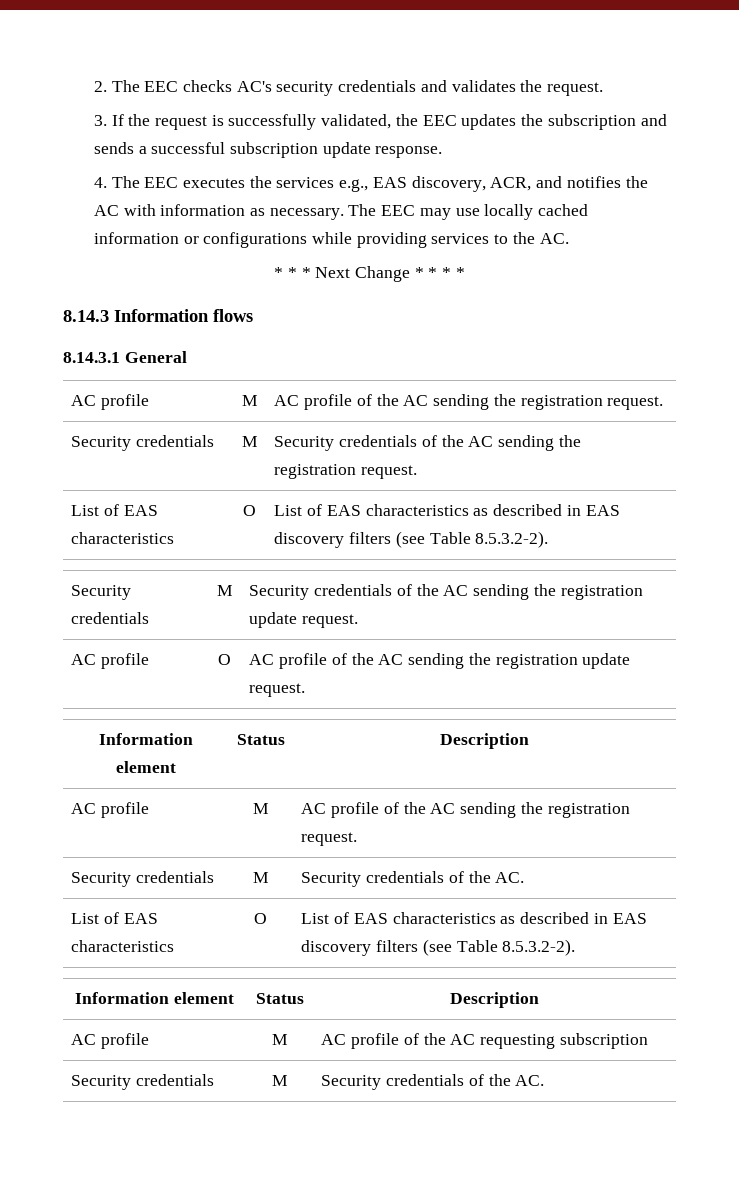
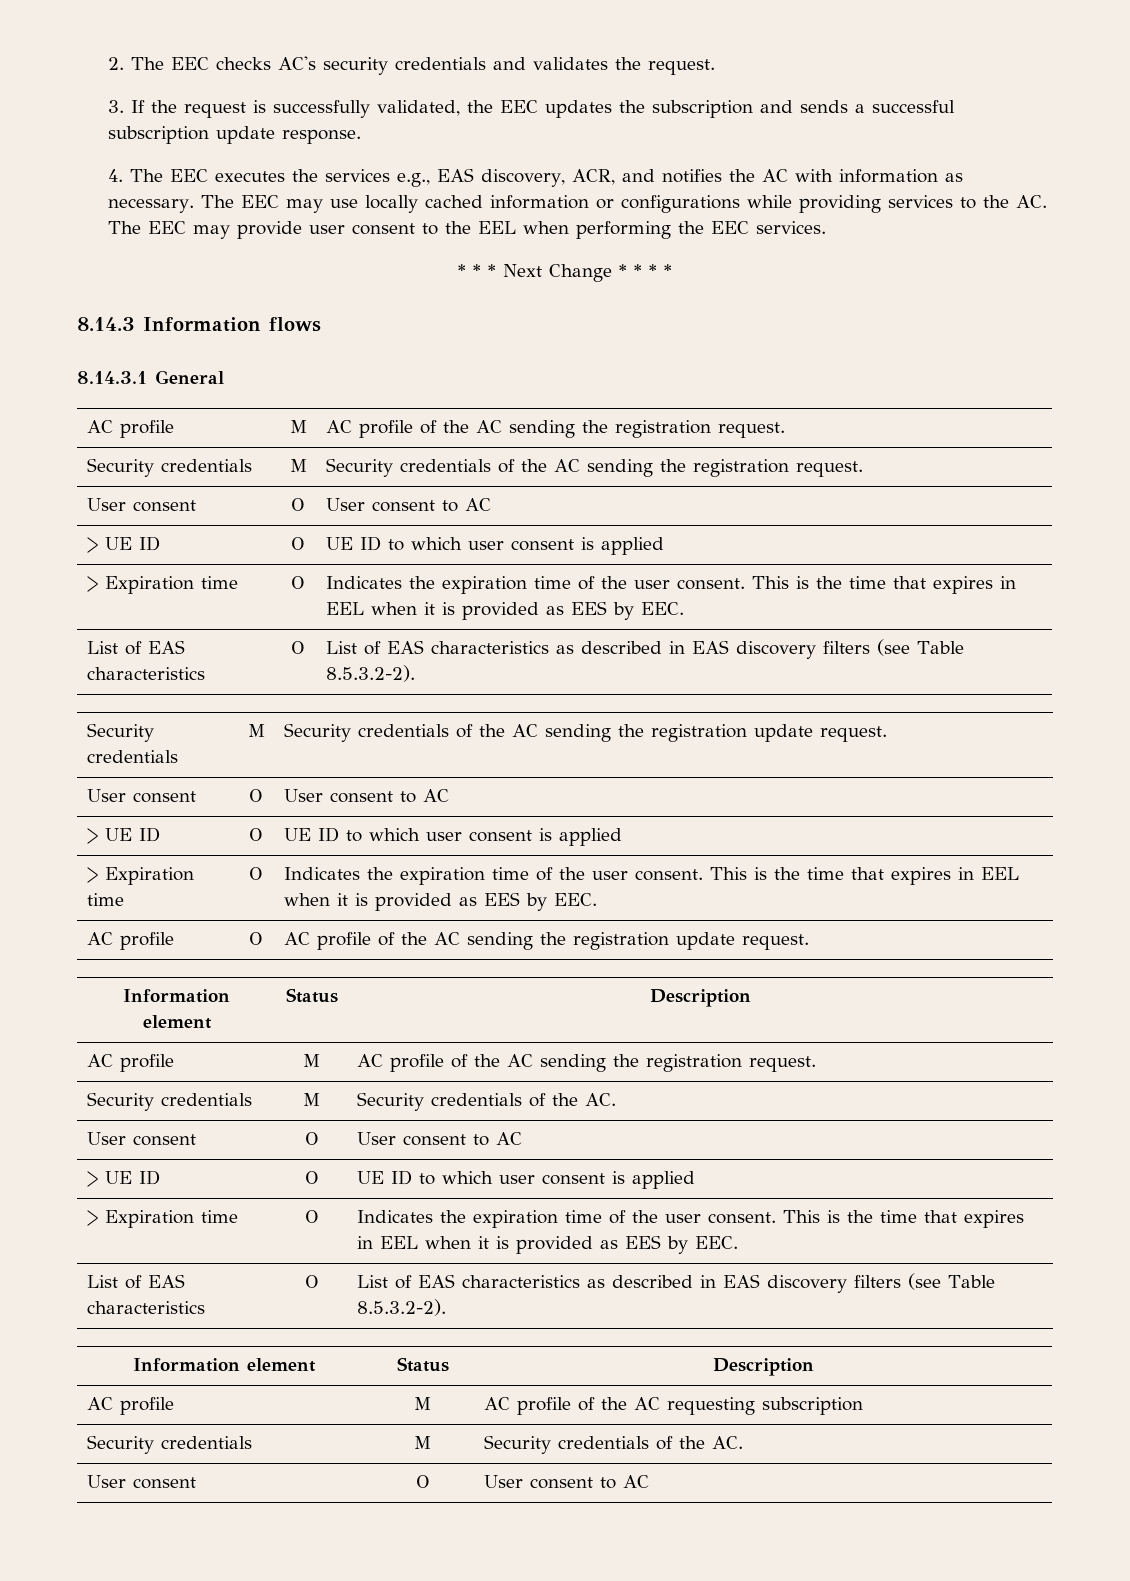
(569, 238) none -> [108,221,827,239] The EEC may provide user consent to the EEL when performing the EEC services.
(418, 472) none -> [86,498,196,512] [291,498,305,511] [325,498,491,512] [86,536,160,553] [291,537,305,550] [325,536,664,555] [86,576,238,594] [291,576,305,589] [325,576,1016,594] [325,601,684,620] // User consent | O | User consent to AC // > UE ID | O | UE ID to which user consent is applied // > Expiration time | O | Indicates the expiration time of the user consent. This is the time that expires in EEL when it is provided as EES by EEC.
(359, 621) none -> [86,789,196,803] [249,789,263,802] [283,789,449,803] [86,827,160,844] [249,828,263,841] [283,827,622,846] [86,867,194,885] [86,893,124,906] [249,867,263,880] [283,867,1019,885] [283,892,597,911] // User consent | O | User consent to AC // > UE ID | O | UE ID to which user consent is applied // > Expiration time | O | Indicates the expiration time of the user consent. This is the time that expires in EEL when it is provided as EES by EEC.
(525, 877) none -> [86,1132,196,1146] [304,1132,319,1145] [356,1132,522,1146] [86,1170,160,1187] [304,1171,319,1184] [356,1170,695,1189] [86,1210,238,1228] [304,1210,319,1223] [356,1210,1024,1228] [356,1235,738,1254] // User consent | O | User consent to AC // > UE ID | O | UE ID to which user consent is applied // > Expiration time | O | Indicates the expiration time of the user consent. This is the time that expires in EEL when it is provided as EES by EEC.
(545, 1080) none -> [86,1475,196,1489] [415,1475,430,1488] [483,1475,649,1489] // User consent | O | User consent to AC

